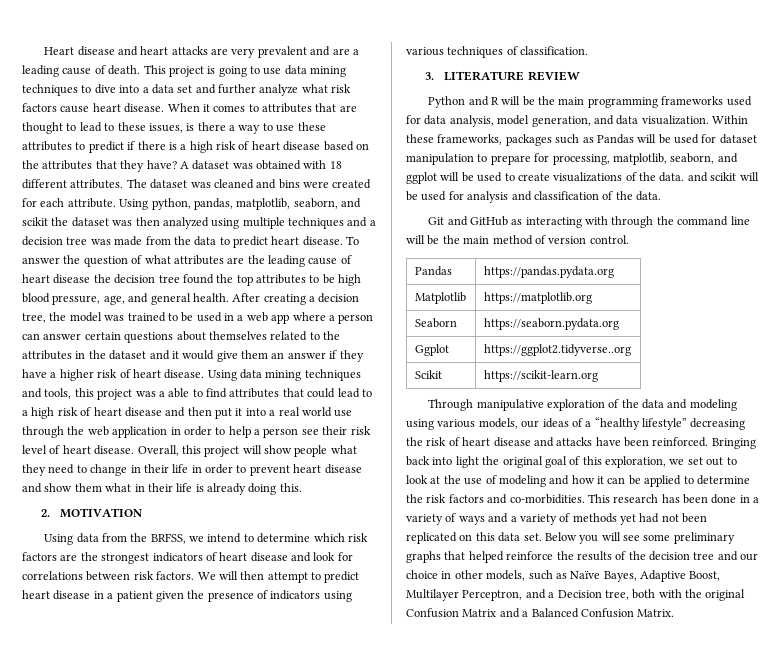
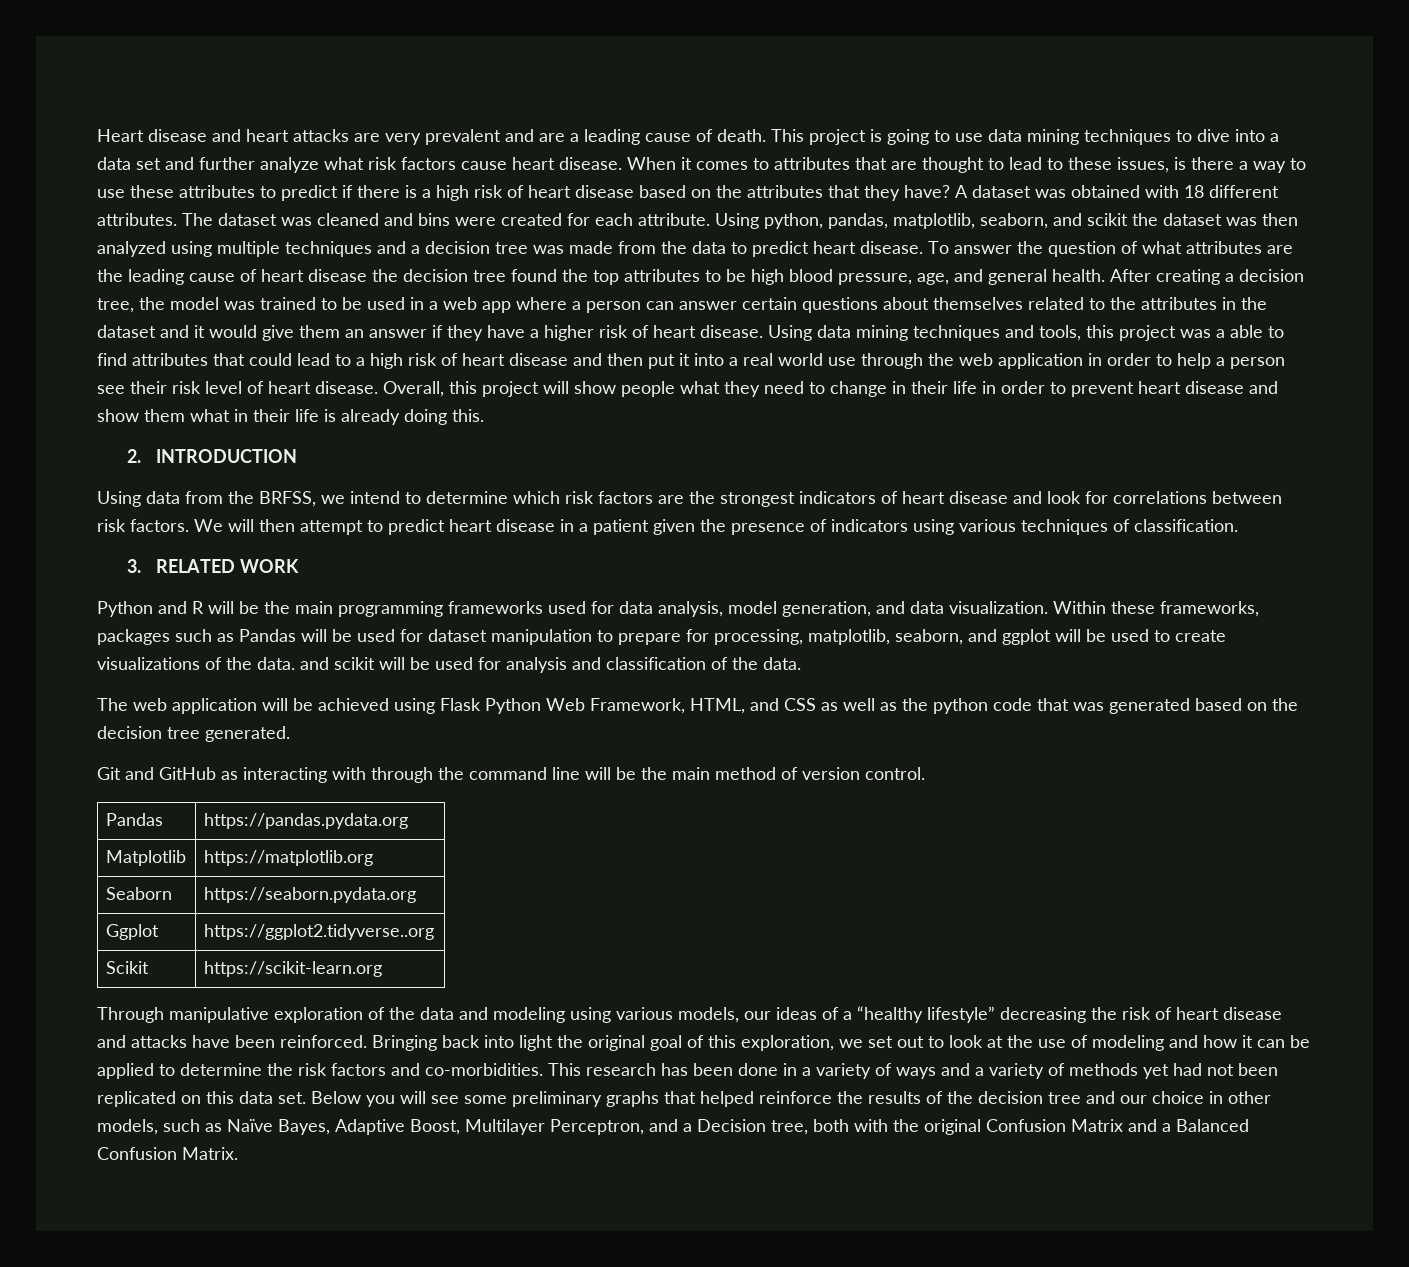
[60,508,143,518] MOTIVATION -> [156,449,298,463] INTRODUCTION
[444,71,580,81] LITERATURE REVIEW -> [156,559,300,573] RELATED WORK
(661, 196) none -> [97,698,1298,714] [97,726,290,742] // The web application will be achieved using Flask Python Web Framework, HTML, and CSS as well as the python code that was generated based on the decision tree generated.

